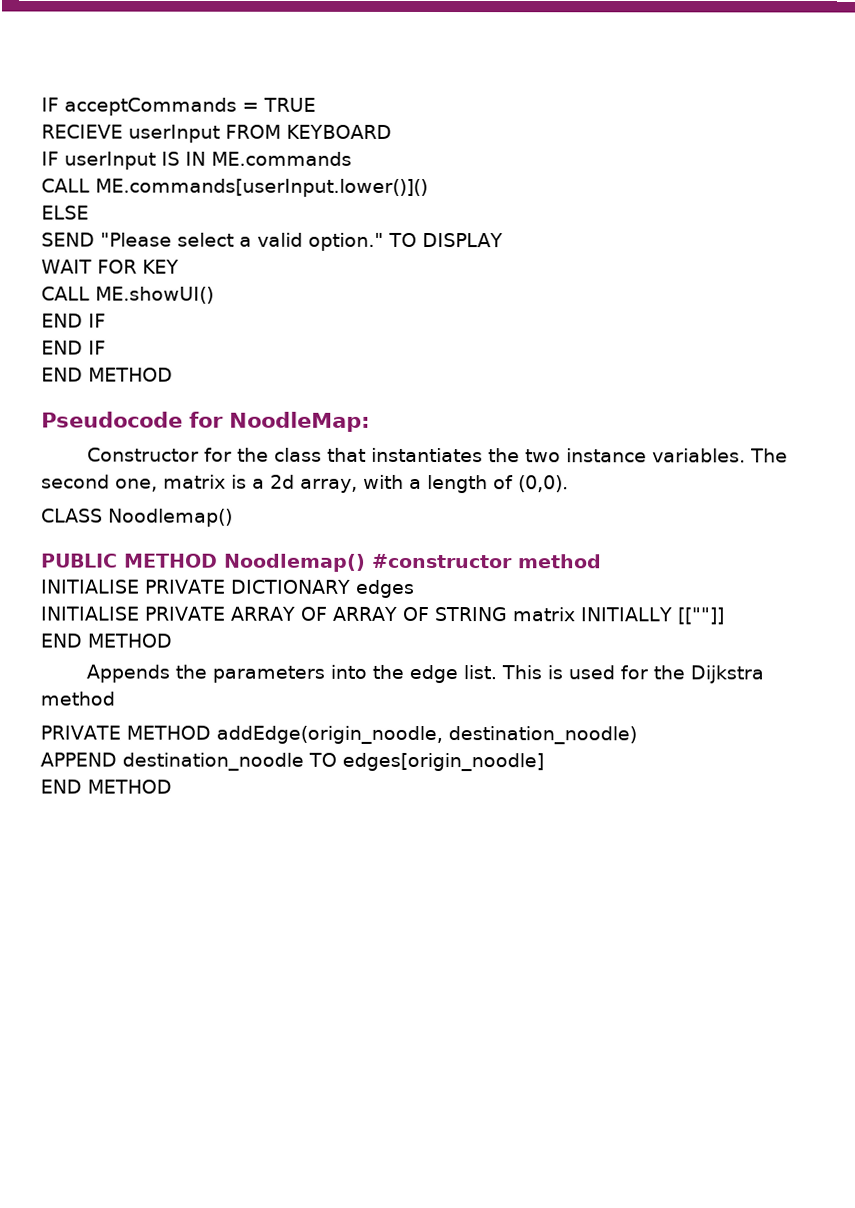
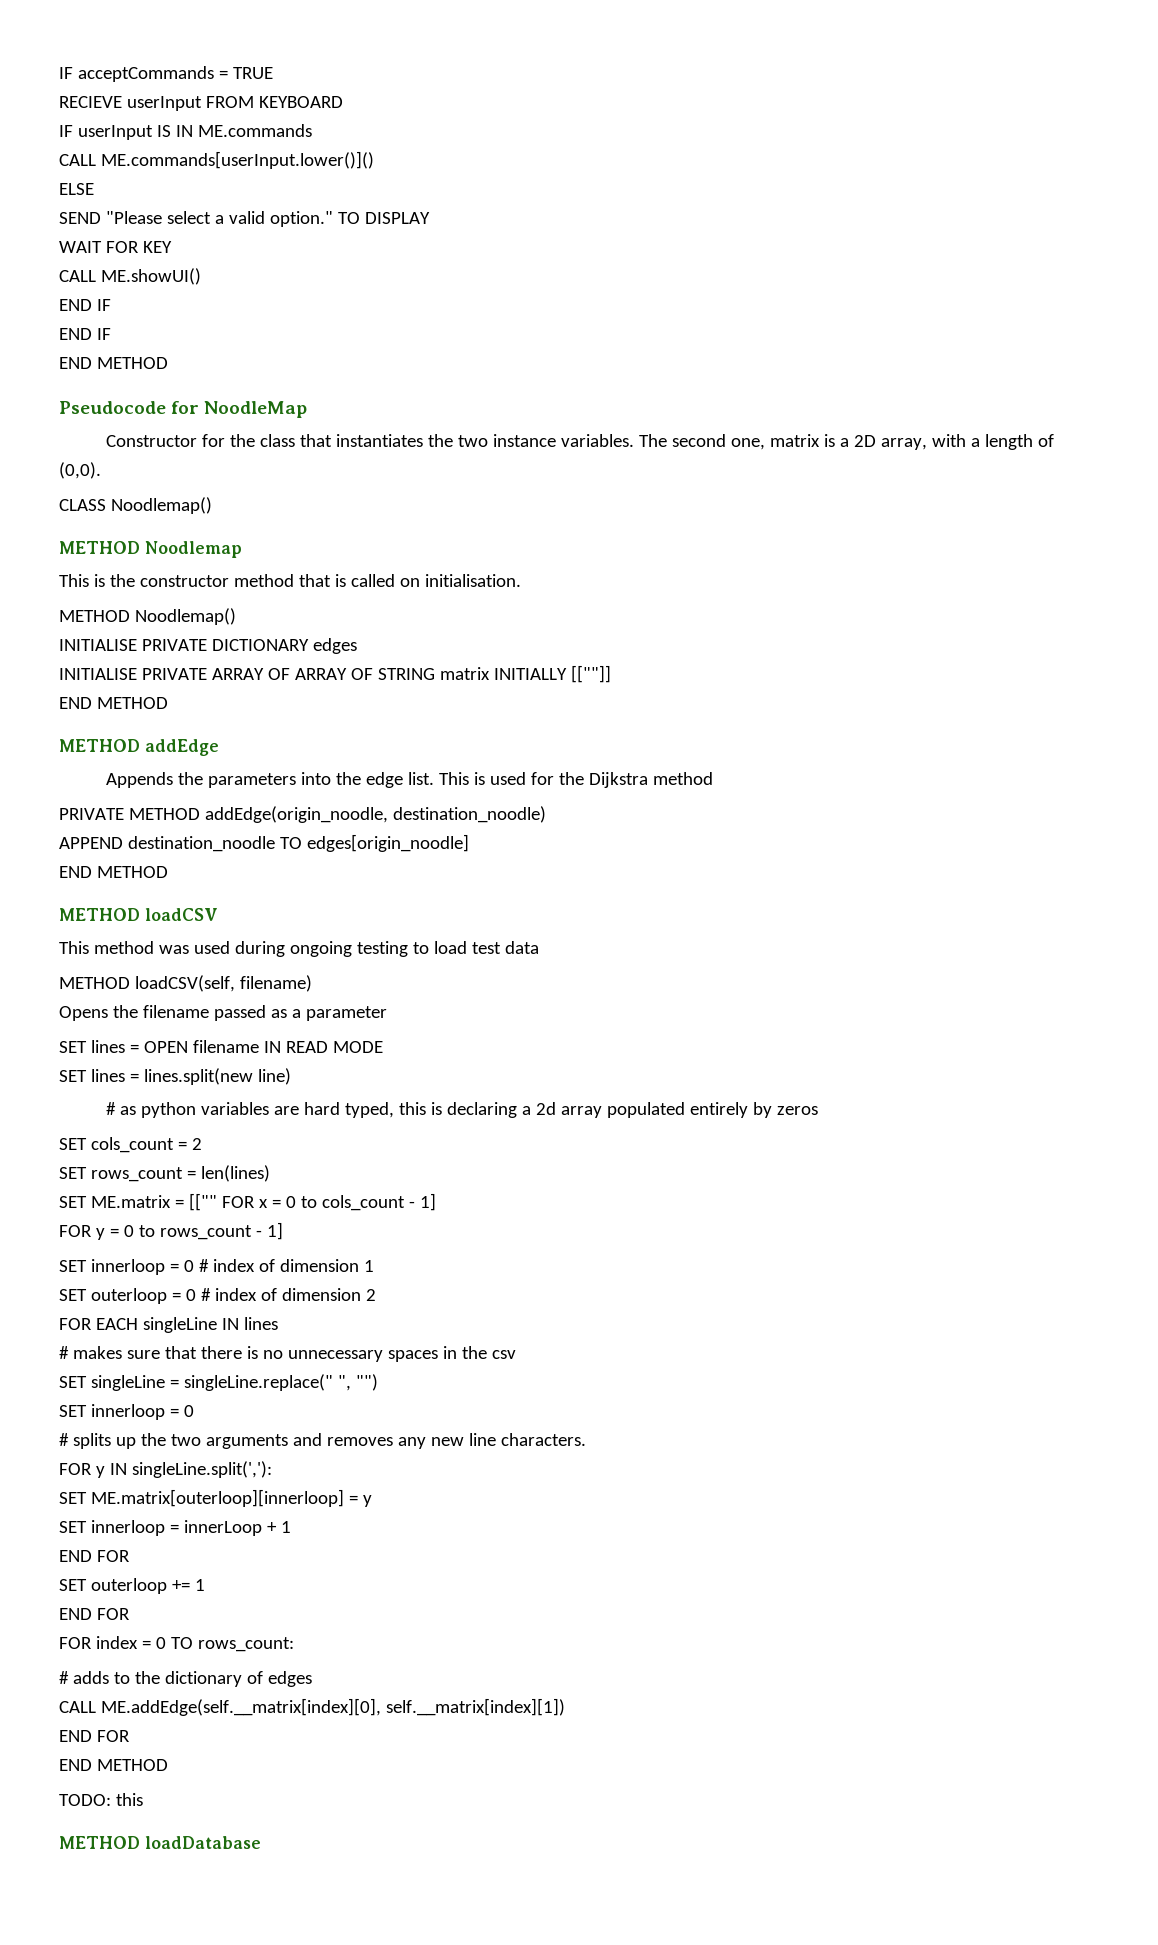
[229,411,370,432] NoodleMap: -> [204,401,308,418] NoodleMap
[270,474,295,489] 2d -> [853,435,876,447] 2D
[41,553,118,568] PUBLIC -> [59,541,242,558] [59,574,521,587] METHOD Noodlemap // This is the constructor method that is called on initialisation. //
[372,553,602,569] #constructor method -> (236, 616) none
(172, 640) none -> [59,739,219,756] // METHOD addEdge
(172, 786) none -> [59,908,218,921] [59,941,539,957] [59,975,312,992] [59,1005,387,1021] [59,1040,383,1053] [59,1068,291,1085] [105,1102,818,1118] [59,1137,202,1153] [59,1165,270,1182] [59,1193,436,1211] [59,1222,283,1240] [59,1259,374,1275] [59,1288,376,1304] [59,1317,278,1333] [59,1346,516,1362] [59,1374,378,1391] [59,1404,194,1420] [59,1433,586,1449] [59,1461,272,1478] [59,1489,372,1507] [59,1520,291,1536] [59,1550,130,1562] [59,1578,205,1594] [59,1608,130,1620] [59,1636,294,1652] [59,1671,312,1687] [59,1698,565,1716] [59,1730,130,1742] [59,1759,168,1771] [59,1793,143,1806] [59,1836,261,1849] // METHOD loadCSV // This method was used during ongoing testing to load test data // METHOD loadCSV(self, filename) // Opens the filename passed as a parameter // SET lines = OPEN filename IN READ MODE // SET lines = lines.split(new line) // # as python variables are hard typed, this is declaring a 2d array populated entirely by zeros // SET cols_count = 2 // SET rows_count = len(lines) // SET ME.matrix = [["" FOR x = 0 to cols_count - 1] // FOR y = 0 to rows_count - 1] // SET innerloop = 0 # index of dimension 1 // SET outerloop = 0 # index of dimension 2 // FOR EACH singleLine IN lines // # makes sure that there is no unnecessary spaces in the csv // SET singleLine = singleLine.replace(" ", "") // SET innerloop = 0 // # splits up the two arguments and removes any new line characters. // FOR y IN singleLine.split(','): // SET ME.matrix[outerloop][innerloop] = y // SET innerloop = innerLoop + 1 // END FOR // SET outerloop += 1 // END FOR // FOR index = 0 TO rows_count: // # adds to the dictionary of edges // CALL ME.addEdge(self.__matrix[index][0], self.__matrix[index][1]) // END FOR // END METHOD // TODO: this // METHOD loadDatabase

